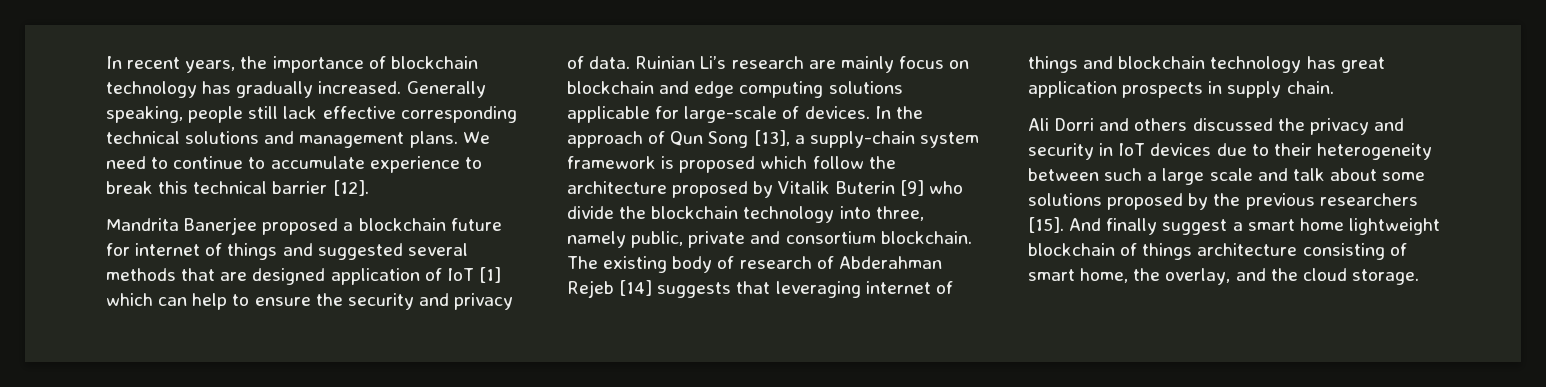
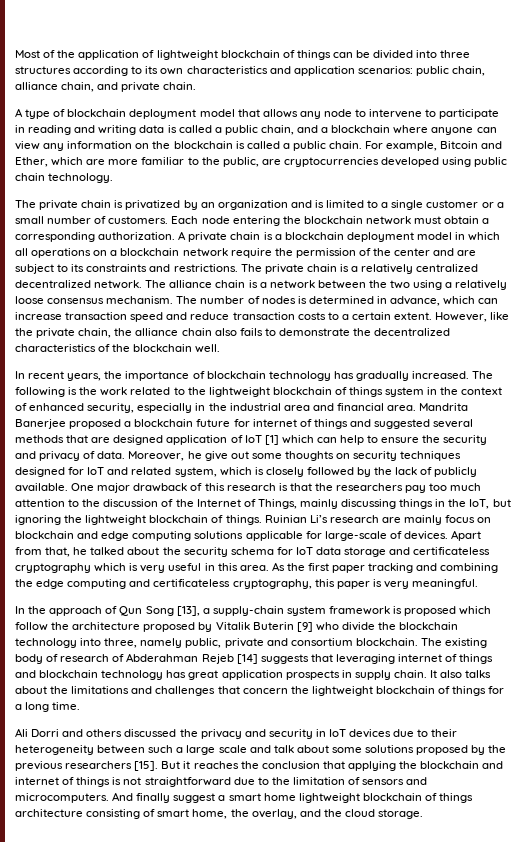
(106, 62) none -> [15,50,471,60] [15,66,486,76] [15,82,197,92] [15,108,500,119] [15,125,497,135] [15,141,503,151] [15,157,508,167] [15,173,114,183] [15,200,504,210] [15,216,490,226] [15,231,501,242] [15,248,477,258] [15,264,479,274] [15,280,508,290] [15,296,499,306] [15,312,510,322] [15,328,451,338] [15,344,221,353] Most of the application of lightweight blockchain of things can be divided into three structures according to its own characteristics and application scenarios: public chain, alliance chain, and private chain. // A type of blockchain deployment model that allows any node to intervene to participate in reading and writing data is called a public chain, and a blockchain where anyone can view any information on the blockchain is called a public chain. For example, Bitcoin and Ether, which are more familiar to the public, are cryptocurrencies developed using public chain technology. // The private chain is privatized by an organization and is limited to a single customer or a small number of customers. Each node entering the blockchain network must obtain a corresponding authorization. A private chain is a blockchain deployment model in which all operations on a blockchain network require the permission of the center and are subject to its constraints and restrictions. The private chain is a relatively centralized decentralized network. The alliance chain is a network between the two using a relatively loose consensus mechanism. The number of nodes is determined in advance, which can increase transaction speed and reduce transaction costs to a certain extent. However, like the private chain, the alliance chain also fails to demonstrate the decentralized characteristics of the blockchain well. //
[406,81,486,98] [106,106,517,123] [106,131,490,148] [106,156,482,173] [106,180,369,196] Generally speaking, people still lack effective corresponding technical solutions and management plans. We need to continue to accumulate experience to break this technical barrier [12]. // -> [472,371,494,379] [15,387,503,397] [15,403,417,413] The following is the work related to the lightweight blockchain of things system in the context of enhanced security, especially in the industrial area and financial area.
(631, 62) none -> [128,451,462,461] [15,467,478,477] [15,483,482,493] [15,499,511,509] [15,515,262,525] Moreover, he give out some thoughts on security techniques designed for IoT and related system, which is closely followed by the lack of publicly available. One major drawback of this research is that the researchers pay too much attention to the discussion of the Internet of Things, mainly discussing things in the IoT, but ignoring the lightweight blockchain of things.
(870, 112) none -> [451,530,482,541] [15,547,491,557] [15,562,499,573] [15,579,479,589] Apart from that, he talked about the security schema for IoT data storage and certificateless cryptography which is very useful in this area. As the first paper tracking and combining the edge computing and certificateless cryptography, this paper is very meaningful. //
(1334, 87) none -> [430,670,492,678] [15,686,505,696] [15,702,81,712] It also talks about the limitations and challenges that concern the lightweight blockchain of things for a long time.
(1064, 225) none -> [161,761,504,771] [15,777,428,787] [15,793,109,803] But it reaches the conclusion that applying the blockchain and internet of things is not straightforward due to the limitation of sensors and microcomputers.

